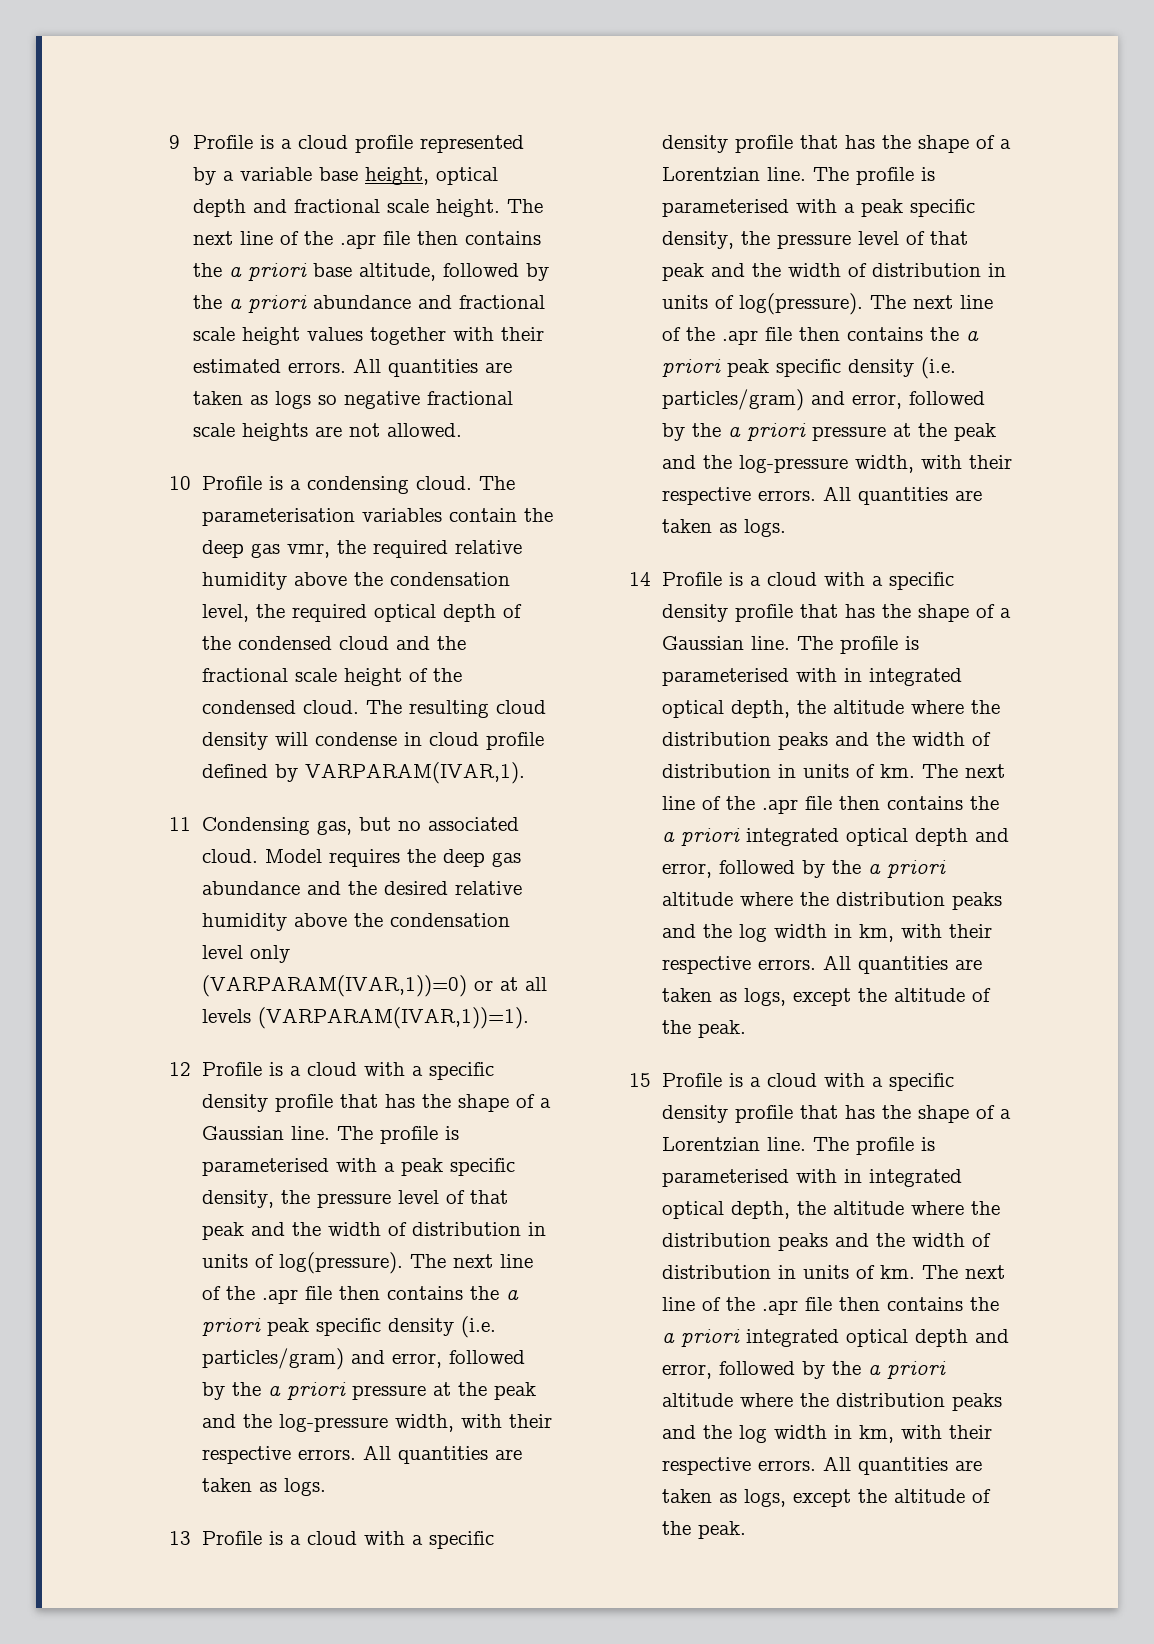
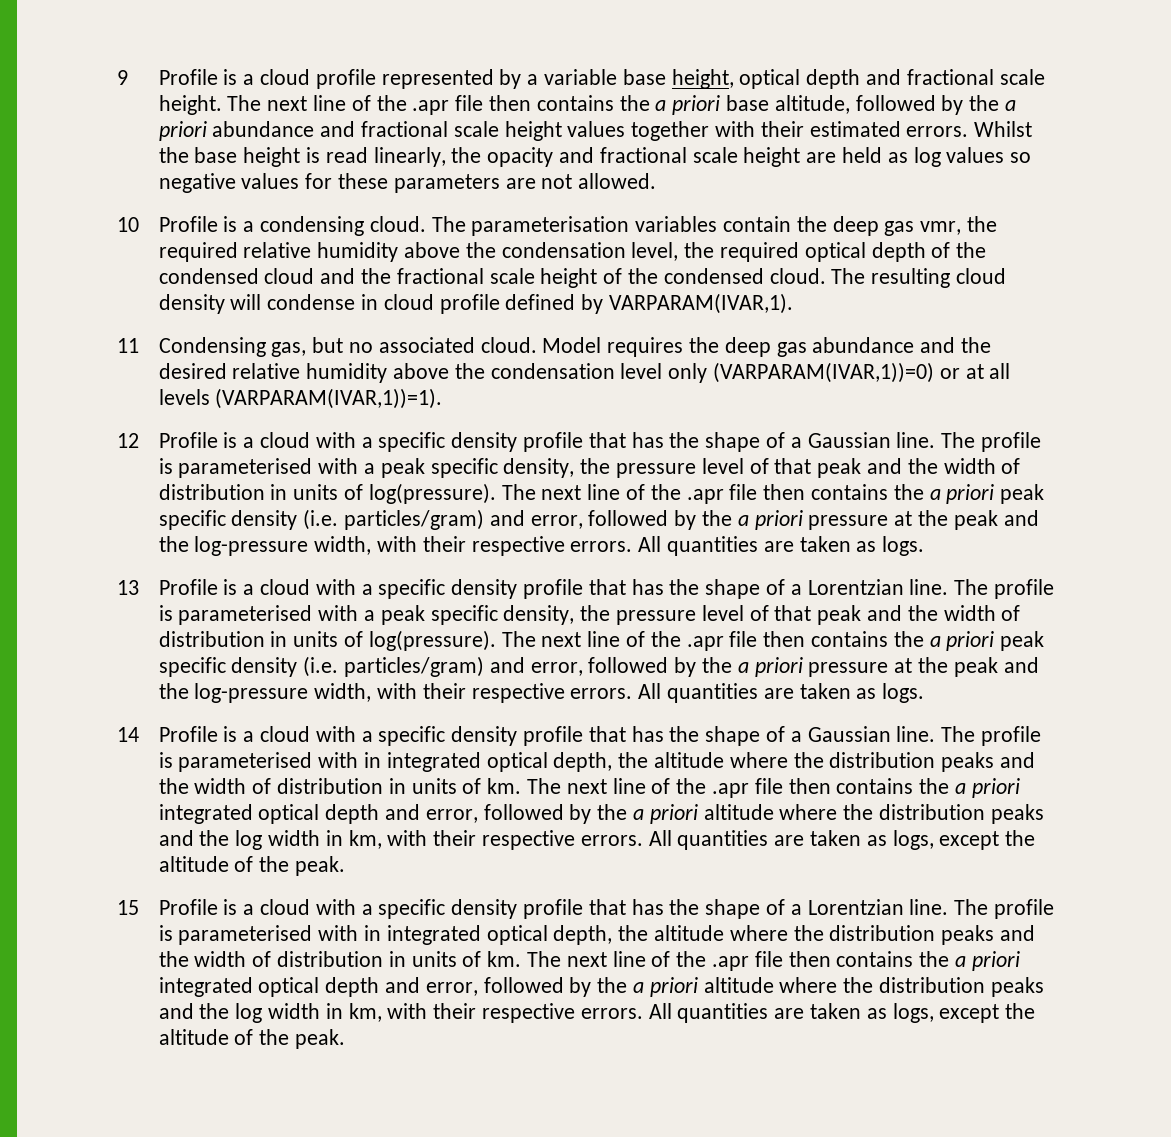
[352,358,512,377] [192,391,513,409] [192,423,308,441] All quantities are taken as logs so negative fractional scale heights -> [974,121,1033,137] [158,147,1032,167] [158,173,500,193] Whilst the base height is read linearly, the opacity and fractional scale height are held as log values so negative values for these parameters

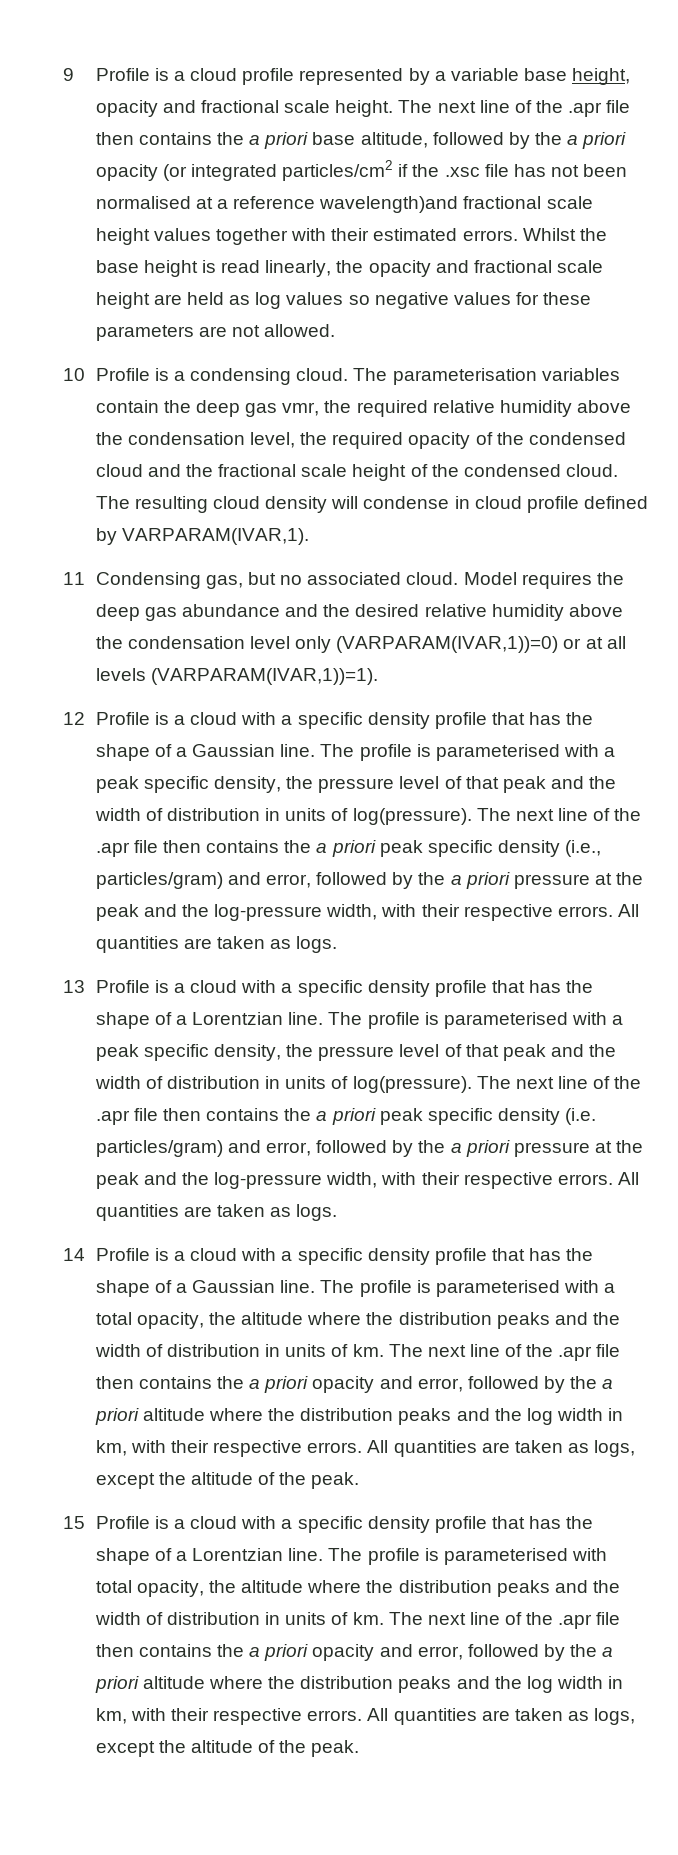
[739,69,861,89] optical depth -> [95,100,158,117] opacity
[212,121,356,137] abundance and -> [95,160,628,181] [95,196,459,213] opacity (or integrated particles/cm2 if the .xsc file has not been normalised at a reference wavelength)and
[804,242,926,262] optical depth -> [408,432,471,449] opacity
[303,509,339,530] (i.e. -> [565,840,602,857] (i.e.,
[363,752,613,772] in integrated optical depth, -> [604,1283,616,1293] [95,1312,204,1329] a total opacity,
[158,804,380,824] integrated optical depth -> [312,1376,375,1393] opacity
[363,925,613,945] in integrated optical depth, -> [95,1580,204,1597] total opacity,
[158,977,380,997] integrated optical depth -> [312,1644,375,1661] opacity

